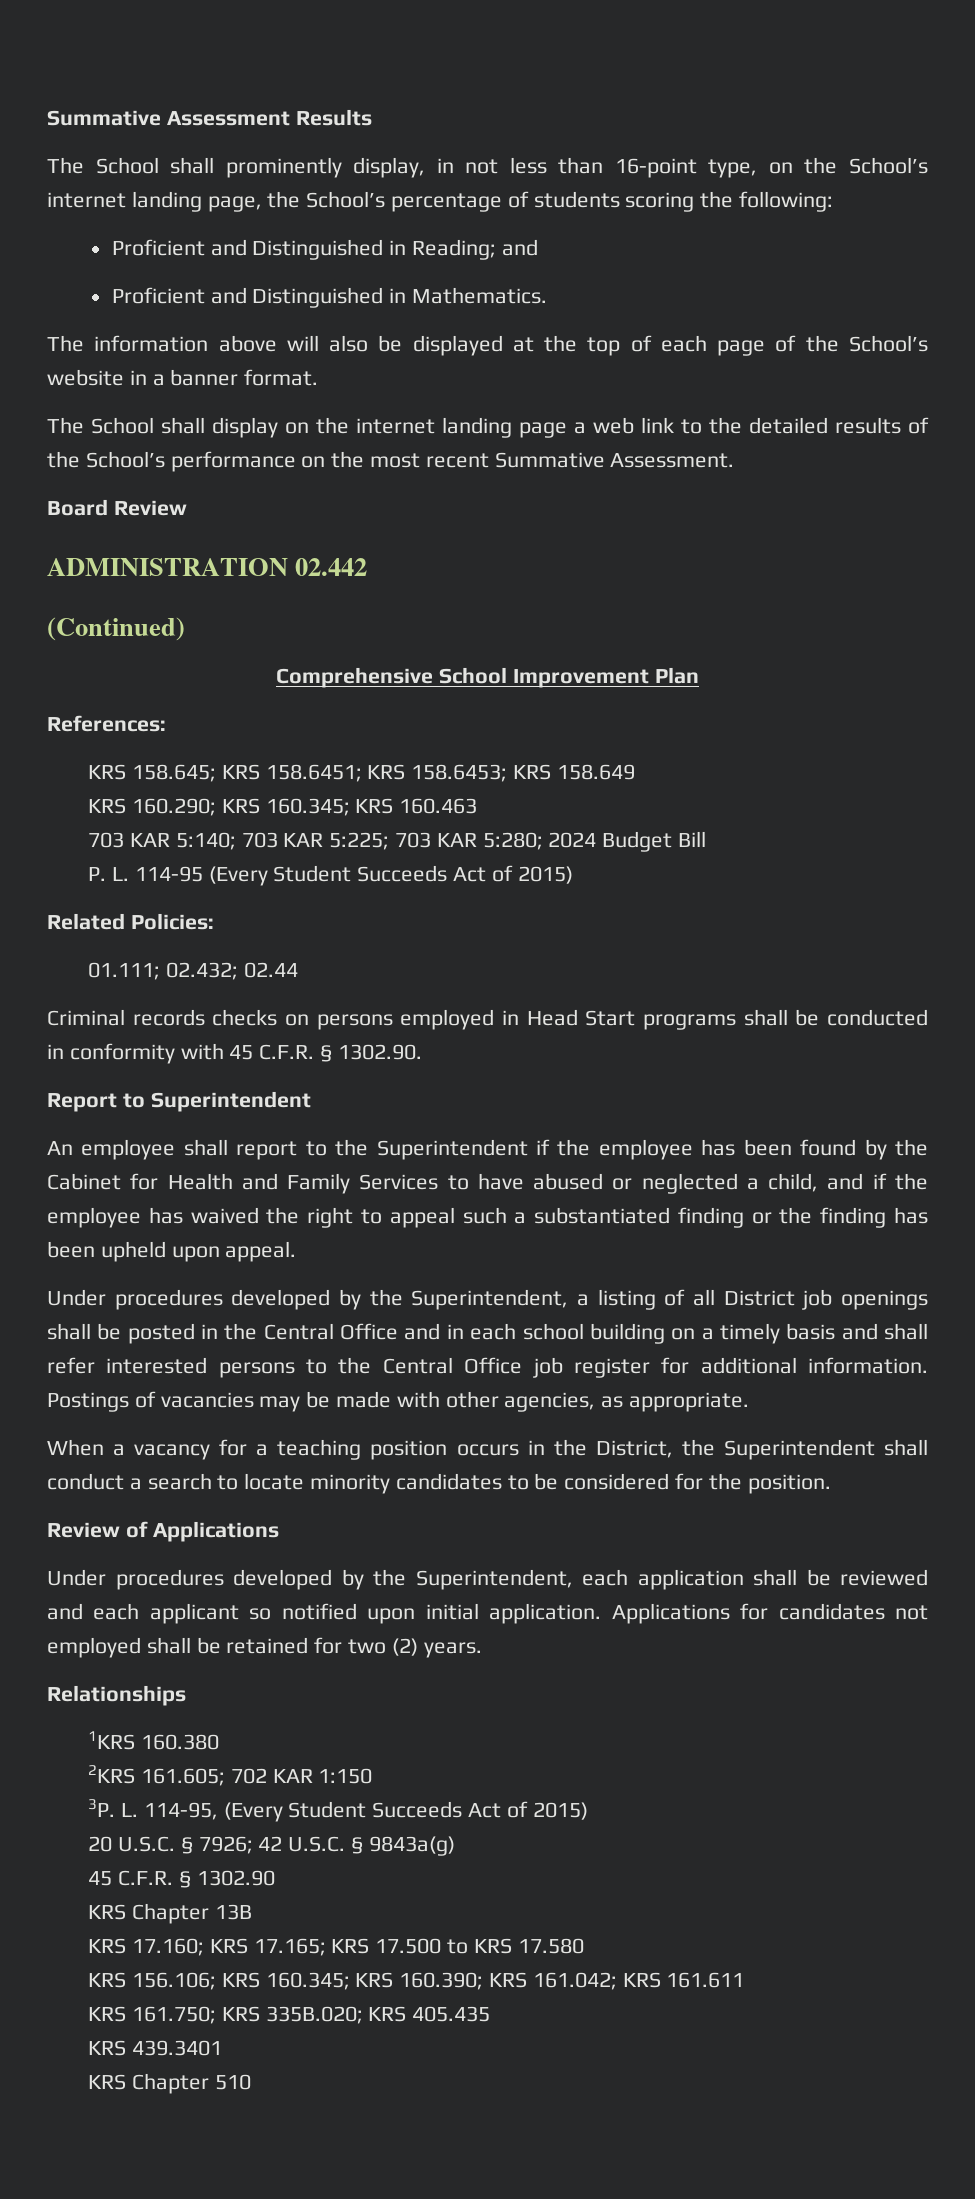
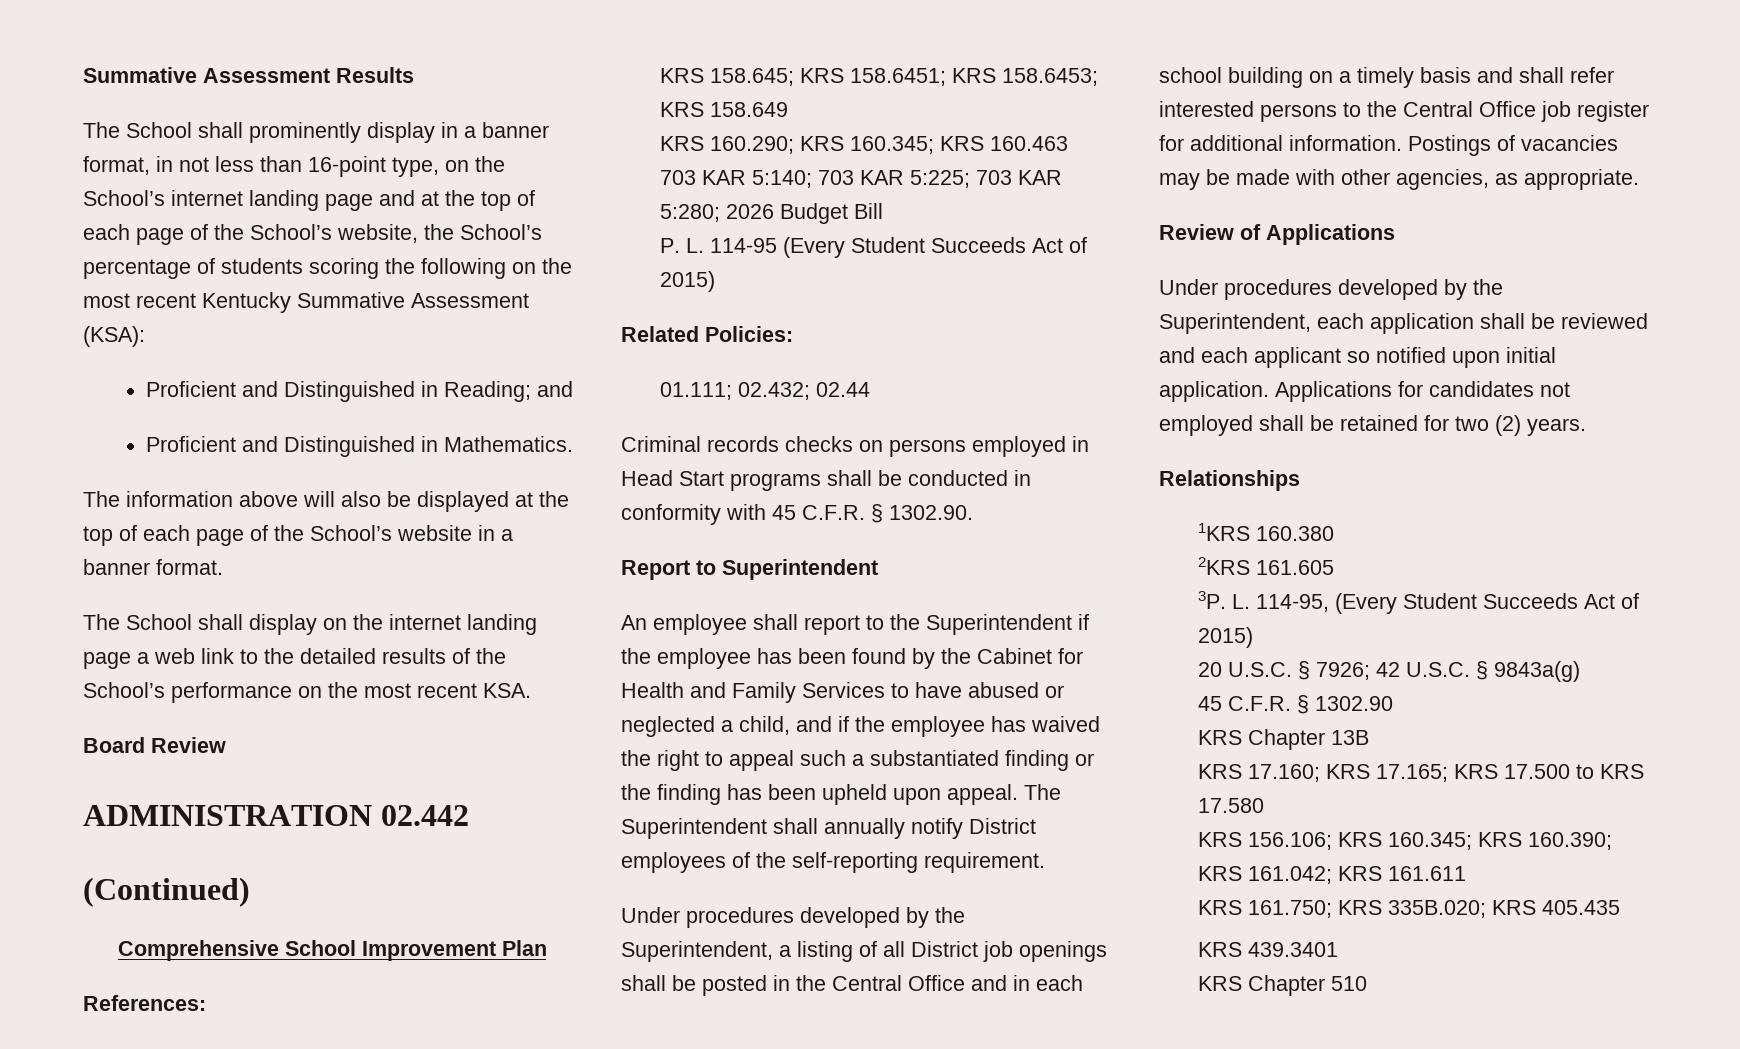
[353,157,426,178] display, -> [367,122,549,143] [83,156,150,175] display in a banner format,
[207,196,262,212] page, -> [325,190,535,211] [83,224,418,245] page and at the top of each page of the School’s website,
[739,191,834,212] following: -> [421,258,572,279] [83,292,529,313] [83,326,145,347] following on the most recent Kentucky Summative Assessment (KSA):
[494,452,735,468] Summative Assessment. -> [483,683,531,698] KSA.
[548,832,597,848] 2024 -> [726,204,775,219] 2026
(297, 1251) none -> [1024,784,1061,800] [621,818,1036,839] [621,852,1045,873] The Superintendent shall annually notify District employees of the self-reporting requirement.
[47,1439,929,1460] [47,1473,831,1494] // When a vacancy for a teaching position occurs in the District, the Superintendent shall conduct a search to locate minority candidates to be considered for the position. -> (1639, 179) none
[141,1768,373,1786] 161.605; 702 KAR 1:150 -> [1256,560,1335,575] 161.605

